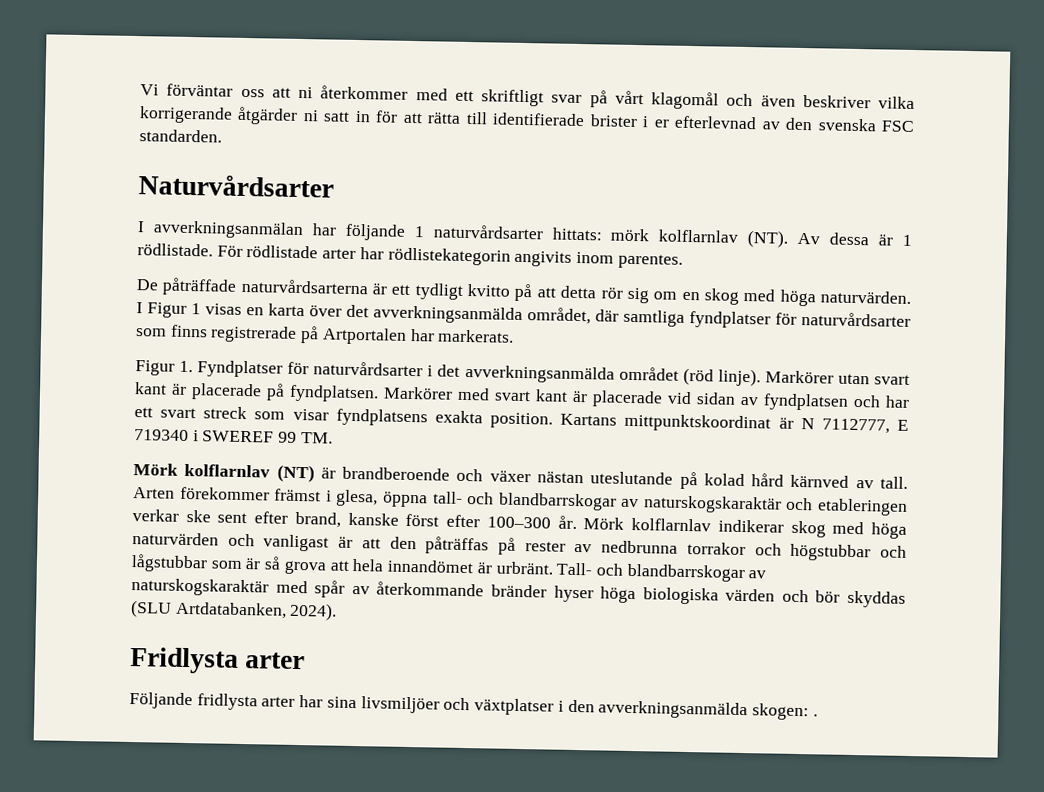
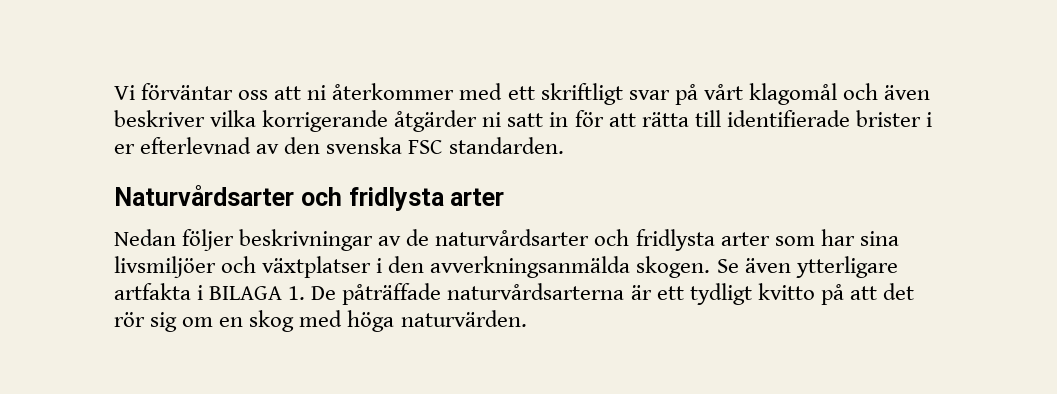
[137,220,912,248] [137,243,683,269] // I avverkningsanmälan har följande 1 naturvårdsarter hittats: mörk kolflarnlav (NT). Av dessa är 1 rödlistade. För rödlistade arter har rödlistekategorin angivits inom parentes. // -> [300,187,505,211] [114,229,899,251] [114,256,898,278] [114,283,306,300] och fridlysta arter // Nedan följer beskrivningar av de naturvårdsarter och fridlysta arter som har sina livsmiljöer och växtplatser i den avverkningsanmälda skogen. Se även ytterligare artfakta i BILAGA 1.
[560,285,597,299] detta -> [882,283,914,300] det
[136,302,911,329] [136,324,515,345] [135,360,911,387] [134,382,910,411] [134,406,910,434] [134,429,333,444] [133,463,909,490] [133,486,908,516] [132,509,908,539] [132,532,907,562] [131,554,767,583] [131,578,907,608] [130,600,338,621] [129,647,306,674] [129,691,818,721] I Figur 1 visas en karta över det avverkningsanmälda området, där samtliga fyndplatser för naturvårdsarter som finns registrerade på Artportalen har markerats. // Figur 1. Fyndplatser för naturvårdsarter i det avverkningsanmälda området (röd linje). Markörer utan svart kant är placerade på fyndplatsen. Markörer med svart kant är placerade vid sidan av fyndplatsen och har ett svart streck som visar fyndplatsens exakta position. Kartans mittpunktskoordinat är N 7112777, E 719340 i SWEREF 99 TM. // Mörk kolflarnlav (NT) är brandberoende och växer nästan uteslutande på kolad hård kärnved av tall. Arten förekommer främst i glesa, öppna tall- och blandbarrskogar av naturskogskaraktär och etableringen verkar ske sent efter brand, kanske först efter 100–300 år. Mörk kolflarnlav indikerar skog med höga naturvärden och vanligast är att den påträffas på rester av nedbrunna torrakor och högstubbar och lågstubbar som är så grova att hela innandömet är urbränt. Tall- och blandbarrskogar av naturskogskaraktär med spår av återkommande bränder hyser höga biologiska värden och bör skyddas (SLU Artdatabanken, 2024). // Fridlysta arter // Följande fridlysta arter har sina livsmiljöer och växtplatser i den avverkningsanmälda skogen: . -> (527, 318) none

